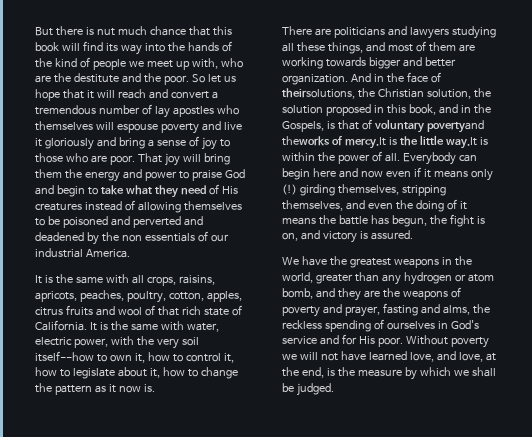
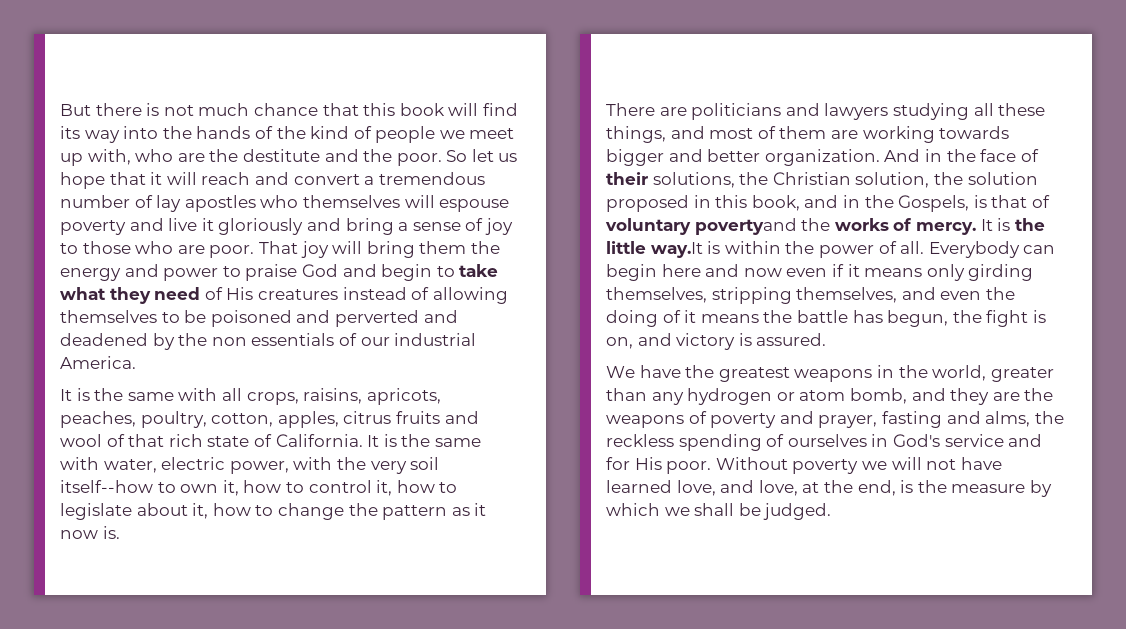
[96,28,115,36] nut -> [163,105,194,116] not
[282,88,355,99] theirsolutions, -> [606,172,735,188] their solutions,
[282,136,386,149] theworks of mercy.It -> [801,218,993,235] the works of mercy. It
[282,184,297,195] (!) -> (965, 272) none

